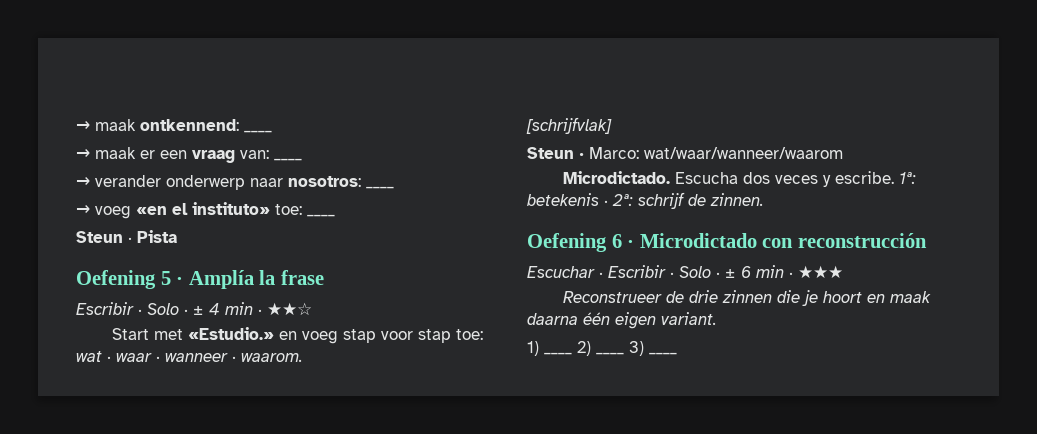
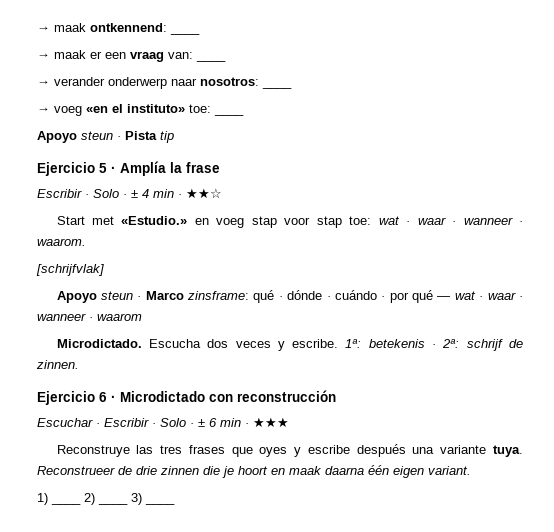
[76,231,123,243] Steun -> [37,131,113,143] Apoyo steun
[76,270,156,289] // Oefening -> [160,131,174,143] [37,162,95,176] tip // Ejercicio
[527,147,843,159] Steun · Marco: wat/waar/wanneer/waarom -> [56,290,523,303] [37,313,142,321] Apoyo steun · Marco zinsframe: qué · dónde · cuándo · por qué — wat · waar · wanneer · waarom
[527,233,607,252] Oefening -> [37,391,95,405] Ejercicio
(843, 272) none -> [56,444,524,457] Reconstruye las tres frases que oyes y escribe después una variante tuya.

